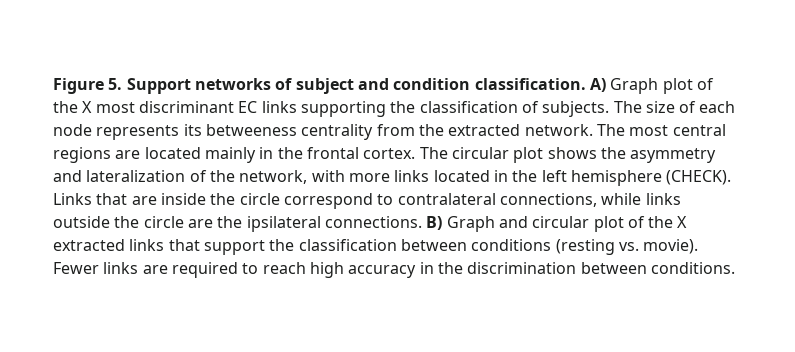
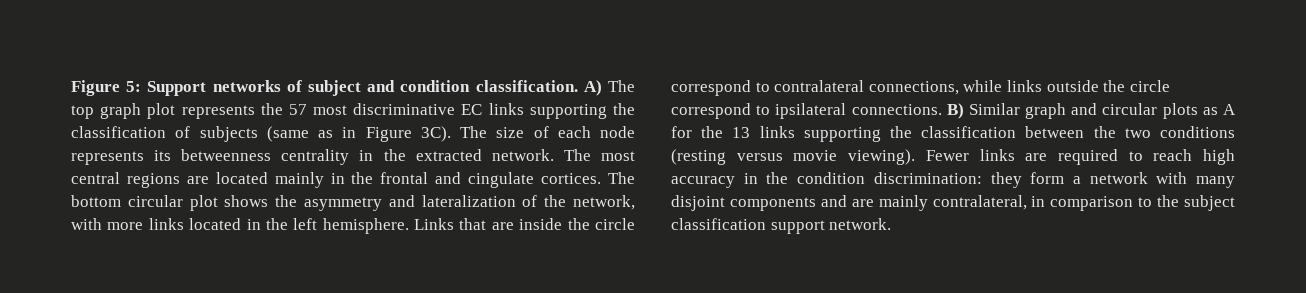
[53,78,123,94] Figure 5. -> [71,80,142,96] Figure 5:
[610,78,714,94] [53,101,234,113] Graph plot of the X most discriminant -> [608,80,635,92] [71,103,456,119] The top graph plot represents the 57 most discriminative
[542,101,610,117] subjects. -> [199,126,451,142] subjects (same as in Figure 3C).
[205,124,415,140] betweeness centrality from -> [181,149,374,165] betweenness centrality in
[363,147,448,159] cortex. The -> [435,172,636,188] [71,195,121,207] and cingulate cortices. The bottom
[570,170,732,186] hemisphere (CHECK). -> [322,218,409,234] hemisphere.
[187,216,243,228] are the -> [671,103,771,119] correspond to
[446,216,688,232] [53,239,699,255] Graph and circular plot of the X extracted links that support the classification between conditions (resting vs. movie). -> [968,103,1236,119] [671,126,1235,142] [671,149,916,165] Similar graph and circular plots as A for the 13 links supporting the classification between the two conditions (resting versus movie viewing).
[467,262,735,274] discrimination between conditions. -> [797,172,1235,188] [671,195,1235,211] [671,218,892,234] condition discrimination: they form a network with many disjoint components and are mainly contralateral, in comparison to the subject classification support network.

